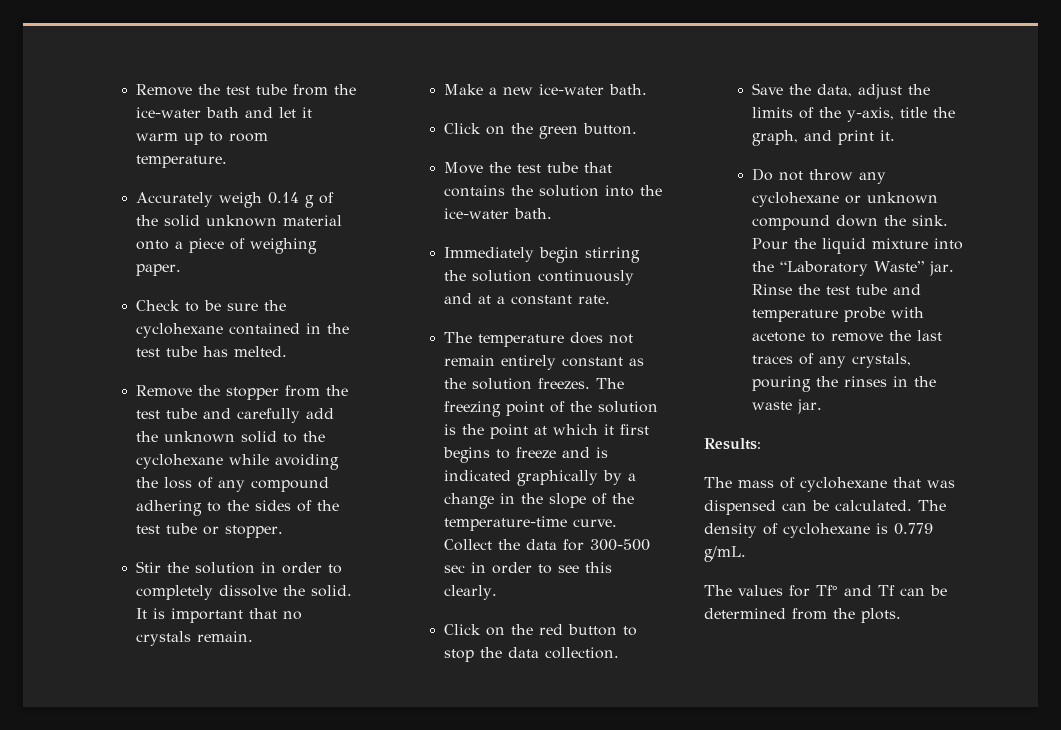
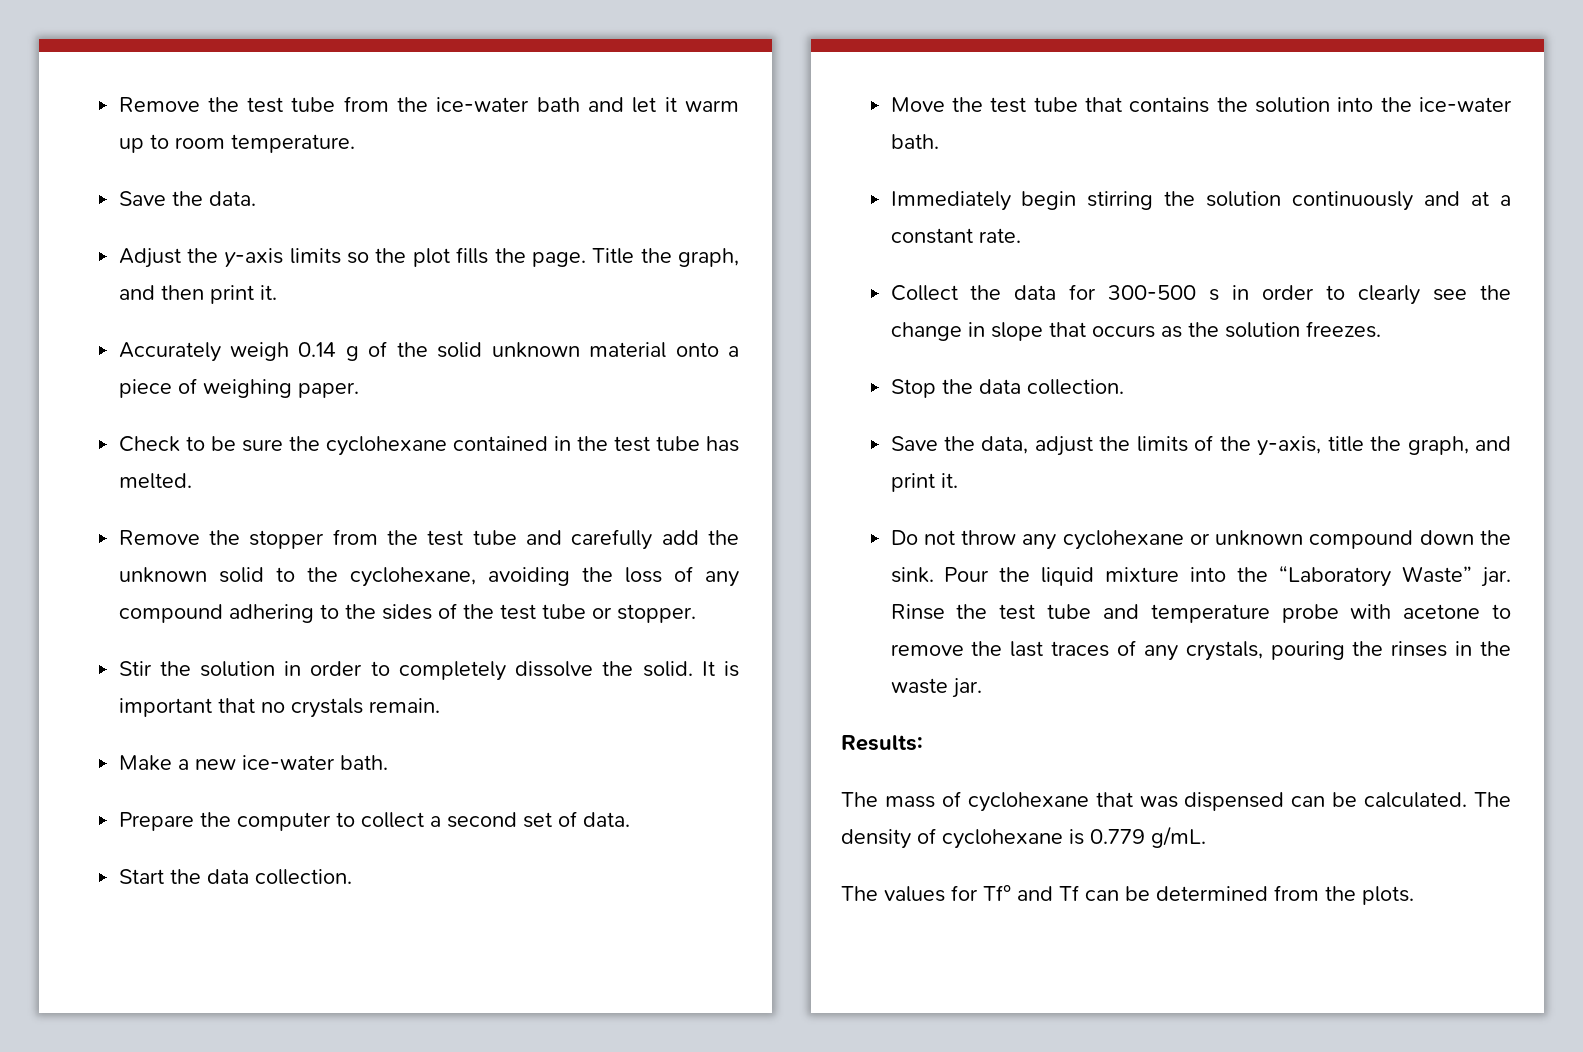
(228, 161) none -> [118,191,256,206] [118,247,740,268] [118,285,277,304] // Save the data. // Adjust the y-axis limits so the plot fills the page. Title the graph, and then print it.
[136,454,270,469] cyclohexane while -> [349,567,476,587] cyclohexane,
[444,123,638,139] Click on the green button. -> [118,811,630,831] [118,869,352,885] Prepare the computer to collect a second set of data. // Start the data collection.
[444,332,634,347] [444,355,645,370] [444,378,625,390] [444,401,659,417] [444,424,650,439] [443,447,609,463] [444,470,637,486] [444,493,635,509] [444,516,618,531] The temperature does not remain entirely constant as the solution freezes. The freezing point of the solution is the point at which it first begins to freeze and is indicated graphically by a change in the slope of the temperature-time curve. -> (1021, 235) none
[444,562,613,574] [444,585,498,600] [444,624,638,636] [444,649,475,662] sec in order to see this clearly. // Click on the red button to stop -> [1209,285,1511,305] [890,321,1381,341] [890,379,936,398] s in order to clearly see the change in slope that occurs as the solution freezes. // Stop

